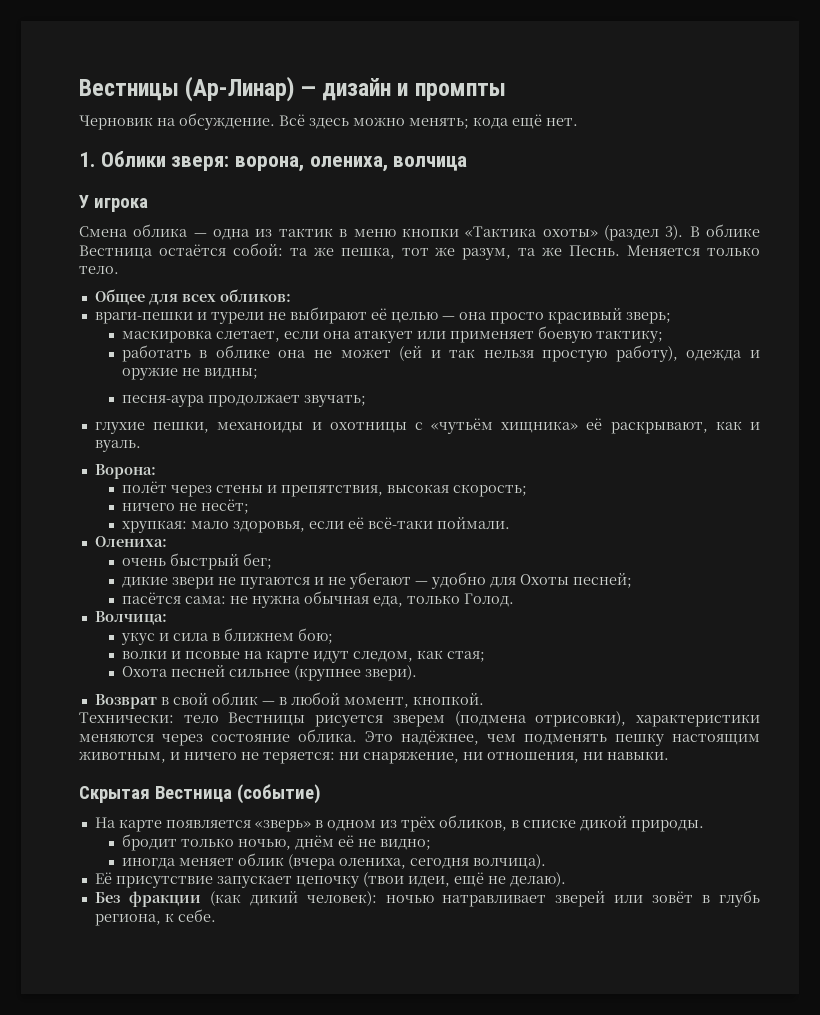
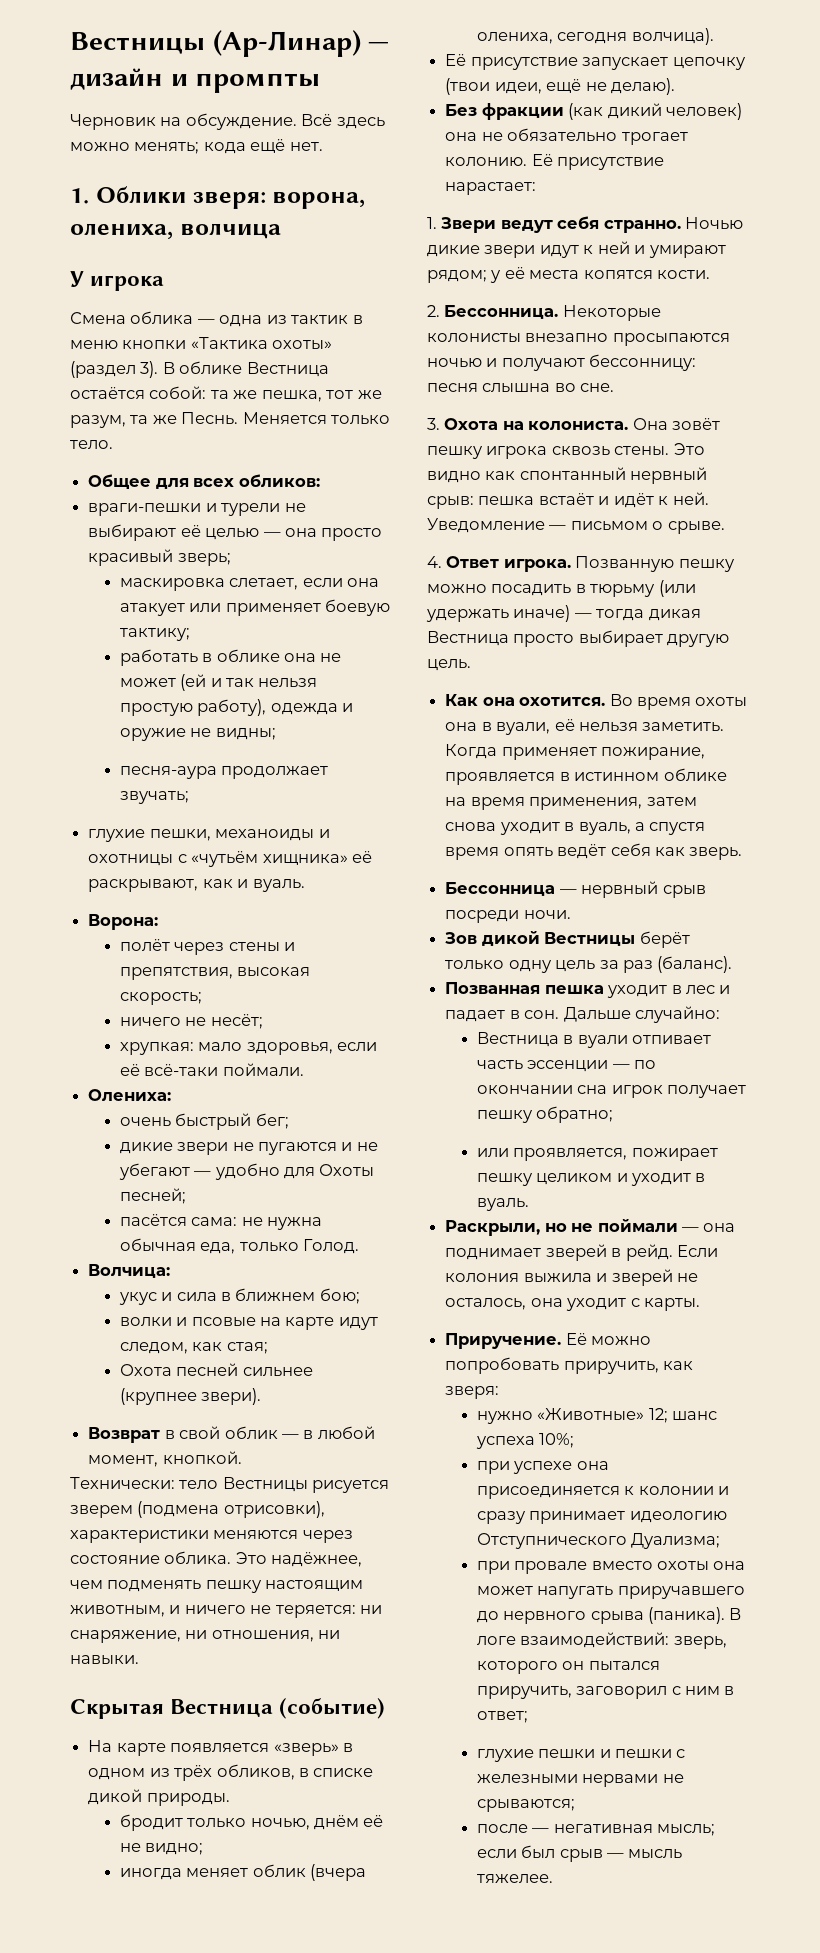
[306,890,760,907] [94,909,216,926] человек): ночью натравливает зверей или зовёт в глубь региона, к себе. -> [665,103,742,120] [445,128,688,145] [445,154,665,170] [445,182,537,195] [427,216,744,233] [427,241,726,258] [427,267,711,283] [427,305,661,321] [427,333,730,346] [427,354,697,371] [427,383,615,393] [427,418,721,430] [427,443,705,459] [427,467,708,484] [427,492,709,509] [427,518,725,534] [427,556,735,572] [427,580,696,597] [426,605,701,622] [427,630,730,647] [427,659,471,671] [445,694,748,710] [445,719,725,735] [445,744,706,760] [445,768,727,785] [445,797,697,810] [445,822,706,835] [445,843,743,860] [445,881,706,898] [445,910,571,923] [445,931,690,948] [445,956,733,973] [445,982,731,998] [445,1006,720,1023] [476,1032,711,1048] [476,1060,656,1072] [476,1085,746,1098] [476,1106,614,1123] [476,1148,718,1161] [476,1173,706,1186] [476,1198,529,1211] [445,1219,736,1236] [445,1244,718,1261] [445,1269,698,1286] [445,1298,700,1311] [445,1333,652,1349] [445,1357,694,1374] [445,1386,500,1399] [476,1408,717,1424] [475,1433,575,1449] [476,1461,609,1474] [476,1486,729,1499] [476,1511,727,1524] [476,1533,721,1549] [476,1561,746,1574] [476,1586,745,1599] [476,1607,742,1624] [476,1632,727,1649] [476,1661,660,1674] [476,1686,735,1699] [476,1711,528,1723] [476,1749,686,1762] [476,1774,684,1787] [476,1799,575,1812] [476,1824,715,1836] [476,1845,683,1862] [476,1874,553,1883] человек) она не обязательно трогает колонию. Её присутствие нарастает: // 1. Звери ведут себя странно. Ночью дикие звери идут к ней и умирают рядом; у её места копятся кости. // 2. Бессонница. Некоторые колонисты внезапно просыпаются ночью и получают бессонницу: песня слышна во сне. // 3. Охота на колониста. Она зовёт пешку игрока сквозь стены. Это видно как спонтанный нервный срыв: пешка встаёт и идёт к ней. Уведомление — письмом о срыве. // 4. Ответ игрока. Позванную пешку можно посадить в тюрьму (или удержать иначе) — тогда дикая Вестница просто выбирает другую цель. // Как она охотится. Во время охоты она в вуали, её нельзя заметить. Когда применяет пожирание, проявляется в истинном облике на время применения, затем снова уходит в вуаль, а спустя время опять ведёт себя как зверь. // Бессонница — нервный срыв посреди ночи. // Зов дикой Вестницы берёт только одну цель за раз (баланс). // Позванная пешка уходит в лес и падает в сон. Дальше случайно: // Вестница в вуали отпивает часть эссенции — по окончании сна игрок получает пешку обратно; // или проявляется, пожирает пешку целиком и уходит в вуаль. // Раскрыли, но не поймали — она поднимает зверей в рейд. Если колония выжила и зверей не осталось, она уходит с карты. // Приручение. Её можно попробовать приручить, как зверя: // нужно «Животные» 12; шанс успеха 10%; // при успехе она присоединяется к колонии и сразу принимает идеологию Отступнического Дуализма; // при провале вместо охоты она может напугать приручавшего до нервного срыва (паника). В логе взаимодействий: зверь, которого он пытался приручить, заговорил с ним в ответ; // глухие пешки и пешки с железными нервами не срываются; // после — негативная мысль; если был срыв — мысль тяжелее.

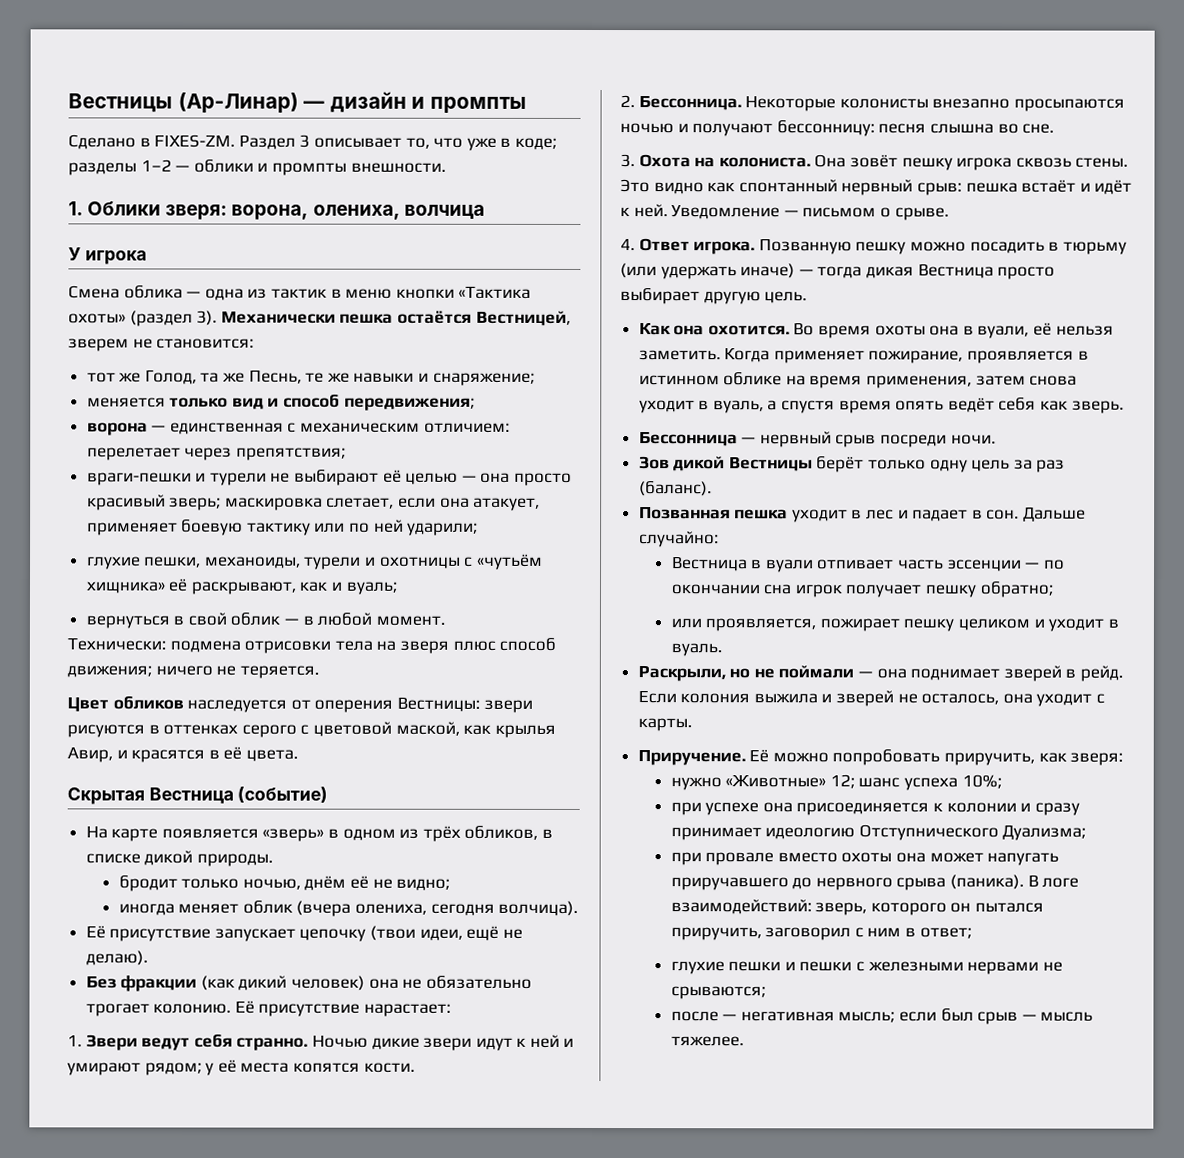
[70,113,385,130] [70,139,323,154] Черновик на обсуждение. Всё здесь можно менять; кода ещё нет. -> [68,134,557,151] [68,159,446,176] Сделано в FIXES-ZM. Раздел 3 описывает то, что уже в коде; разделы 1–2 — облики и промпты внешности.
[162,361,329,377] [70,386,382,402] [70,412,391,428] [70,440,113,449] [88,474,320,489] В облике Вестница остаётся собой: та же пешка, тот же разум, та же Песнь. Меняется только тело. // Общее для всех обликов: -> [220,310,571,326] [68,338,255,352] [86,369,535,386] [86,393,475,411] [86,422,510,436] [86,447,346,461] Механически пешка остаётся Вестницей, зверем не становится: // тот же Голод, та же Песнь, те же навыки и снаряжение; // меняется только вид и способ передвижения; // ворона — единственная с механическим отличием: перелетает через препятствия;
(231, 559) // -> (222, 504) none
[119,599,390,616] [119,628,190,641] [119,649,342,666] [119,674,318,691] [119,699,353,716] [119,728,276,741] [119,766,329,779] [119,791,189,804] атакует или применяет боевую тактику; // работать в облике она не может (ей и так нельзя простую работу), одежда и оружие не видны; // песня-аура продолжает звучать; -> [473,497,541,511] [86,519,479,536] атакует, применяет боевую тактику или по ней ударили;
[215,829,315,841] механоиды -> [204,556,362,570] механоиды, турели
[252,879,305,892] [88,914,159,930] [119,939,295,955] [119,967,311,980] [119,992,202,1005] [119,1014,263,1029] [119,1042,377,1055] [119,1063,304,1076] [88,1089,172,1101] [119,1113,289,1130] [119,1142,378,1155] [118,1163,375,1180] [119,1188,186,1204] [119,1214,322,1230] [119,1238,359,1254] [88,1264,171,1278] [118,1288,360,1305] [119,1317,378,1330] [119,1342,268,1354] [119,1363,313,1377] [119,1388,262,1405] [88,1427,161,1443] вуаль. // Ворона: // полёт через стены и препятствия, высокая скорость; // ничего не несёт; // хрупкая: мало здоровья, если её всё-таки поймали. // Олениха: // очень быстрый бег; // дикие звери не пугаются и не убегают — удобно для Охоты песней; // пасётся сама: не нужна обычная еда, только Голод. // Волчица: // укус и сила в ближнем бою; // волки и псовые на карте идут следом, как стая; // Охота песней сильнее (крупнее звери). // Возврат -> [345,581,397,595] [85,615,170,629] вуаль; // вернуться
[88,1451,242,1467] момент, кнопкой. -> [375,615,445,626] момент.
[179,1477,390,1493] [70,1501,325,1518] [70,1530,353,1543] [70,1551,363,1567] [70,1580,364,1593] [70,1605,383,1618] [70,1630,341,1643] [70,1655,139,1665] тело Вестницы рисуется зверем (подмена отрисовки), характеристики меняются через состояние облика. Это надёжнее, чем подменять пешку настоящим животным, и ничего не теряется: ни снаряжение, ни отношения, ни навыки. -> [169,637,557,654] [67,665,319,679] [67,695,533,713] [67,721,556,738] [67,746,298,763] подмена отрисовки тела на зверя плюс способ движения; ничего не теряется. // Цвет обликов наследуется от оперения Вестницы: звери рисуются в оттенках серого с цветовой маской, как крылья Авир, и красятся в её цвета.

